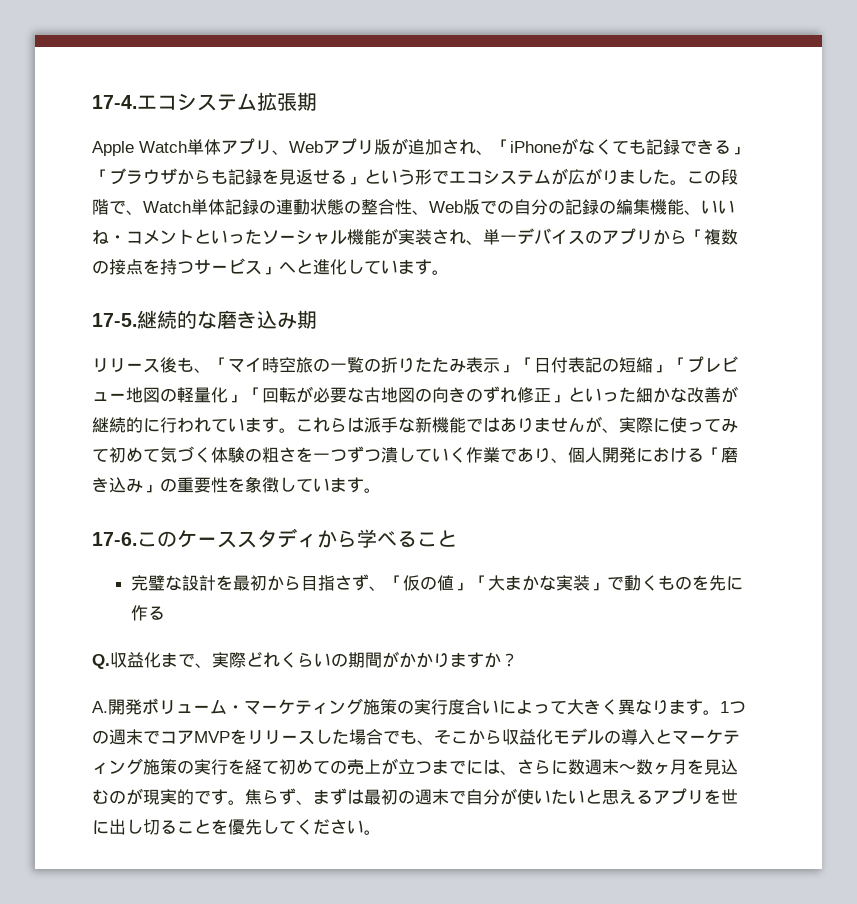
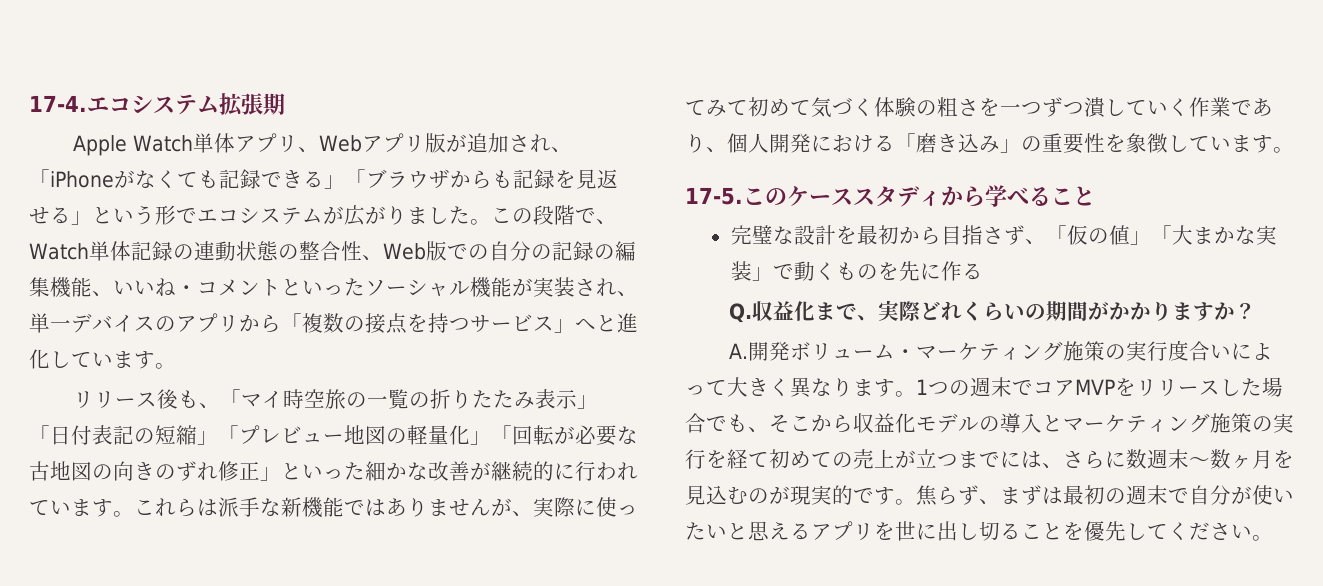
[92,310,317,329] // 17-5.継続的な磨き込み期 -> (176, 366) none
[92,532,137,546] 17-6. -> [685,187,743,205] 17-5.

